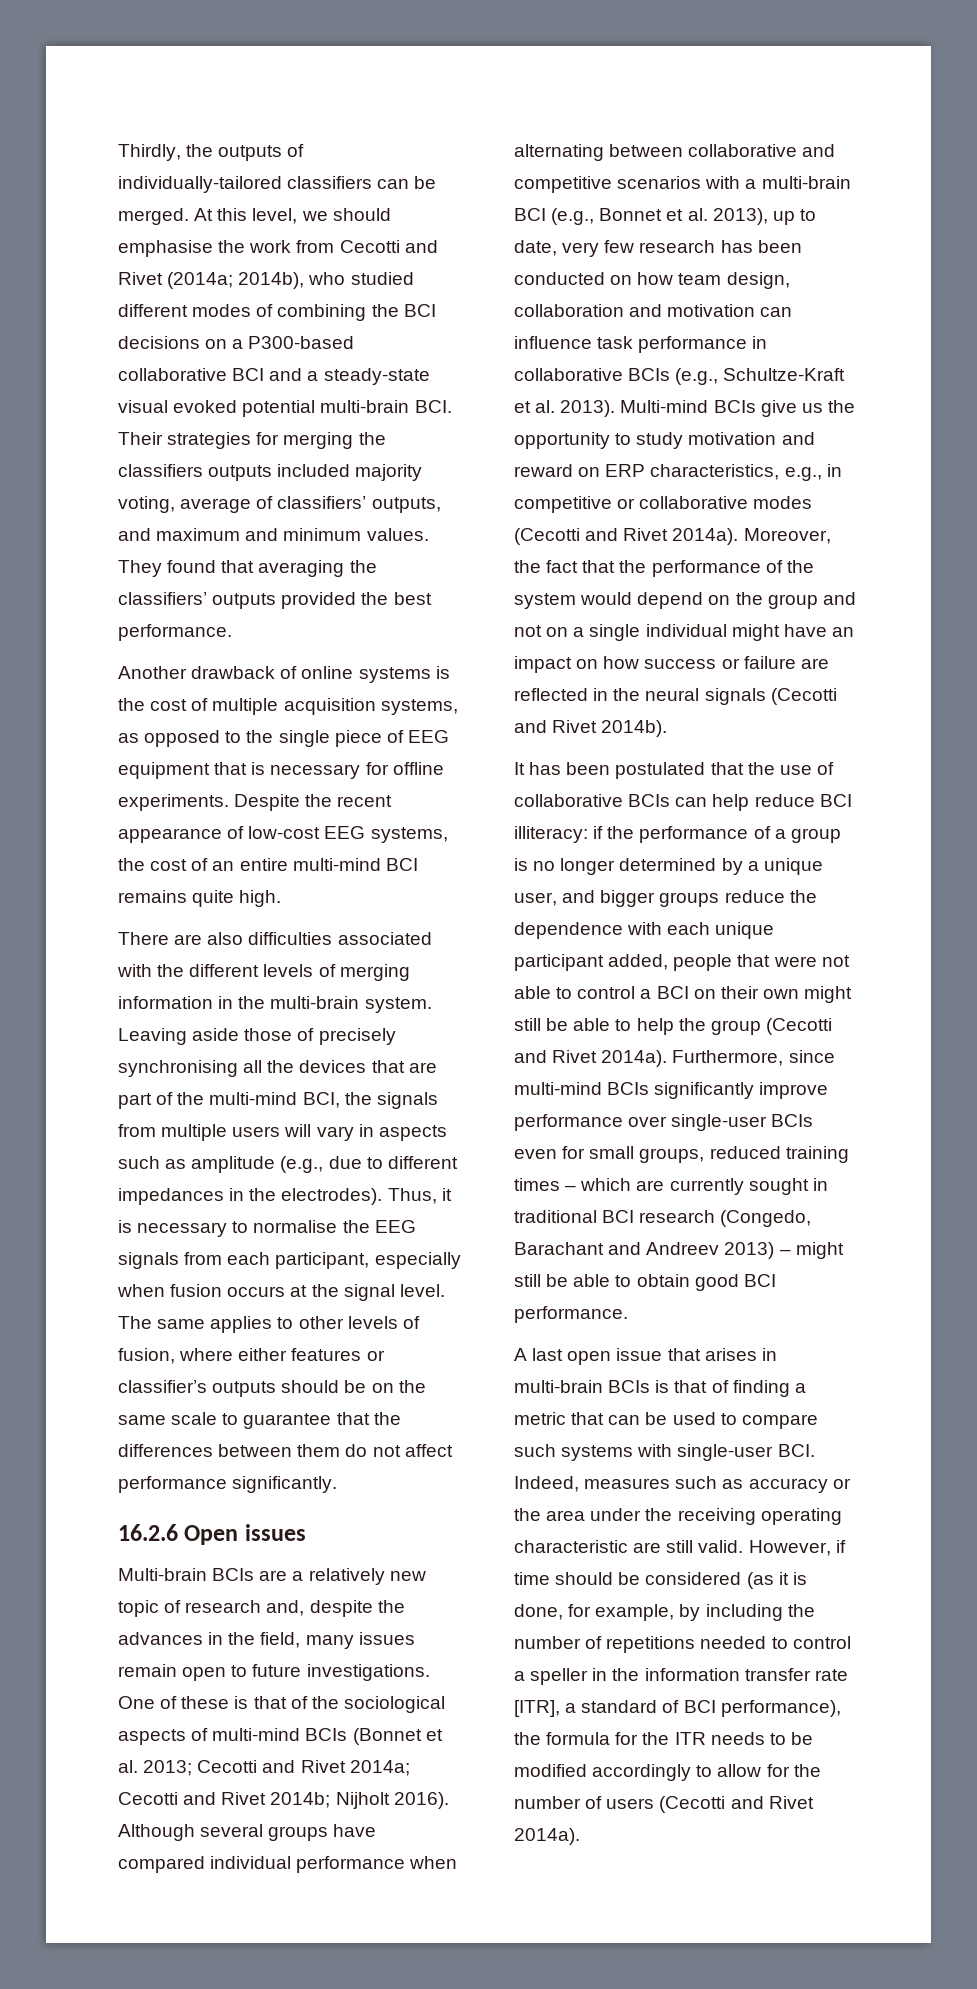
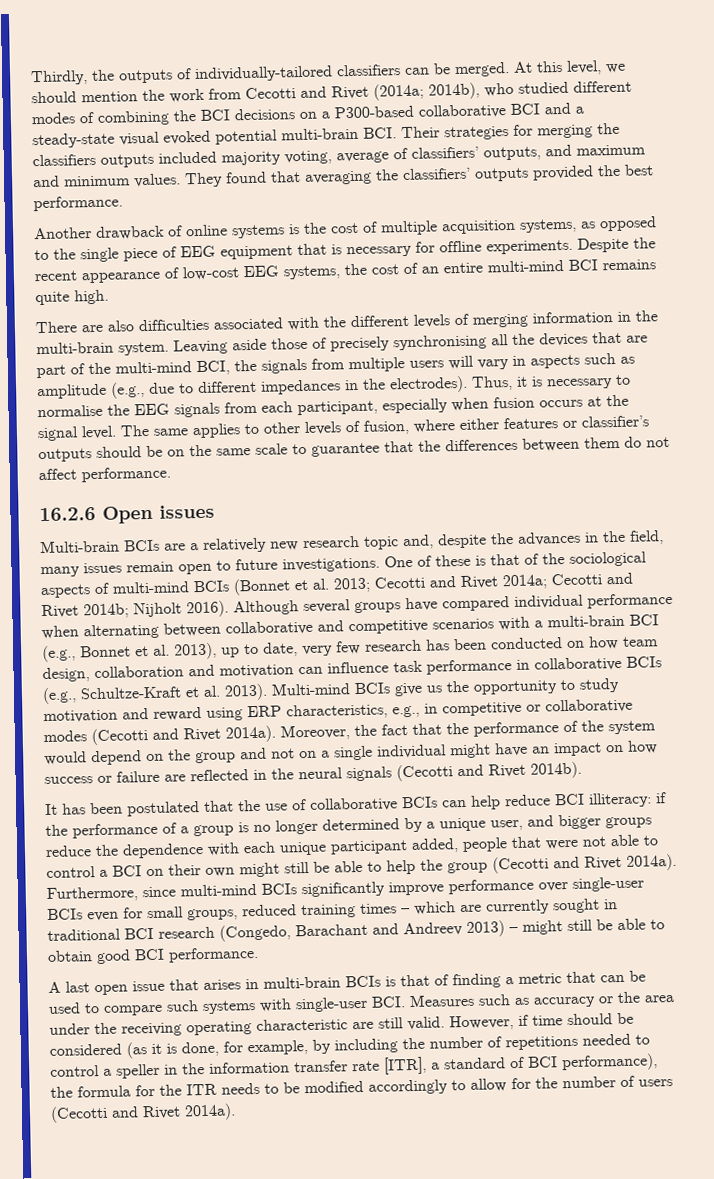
[118,240,213,257] emphasise -> [81,91,138,103] mention
[118,1476,338,1493] performance significantly. -> [81,466,171,483] performance.
[118,1600,262,1617] topic of research -> [302,535,399,550] research topic
[578,467,601,477] on -> [206,707,243,721] using
[514,1476,671,1492] Indeed, measures -> [409,993,475,1008] Measures

